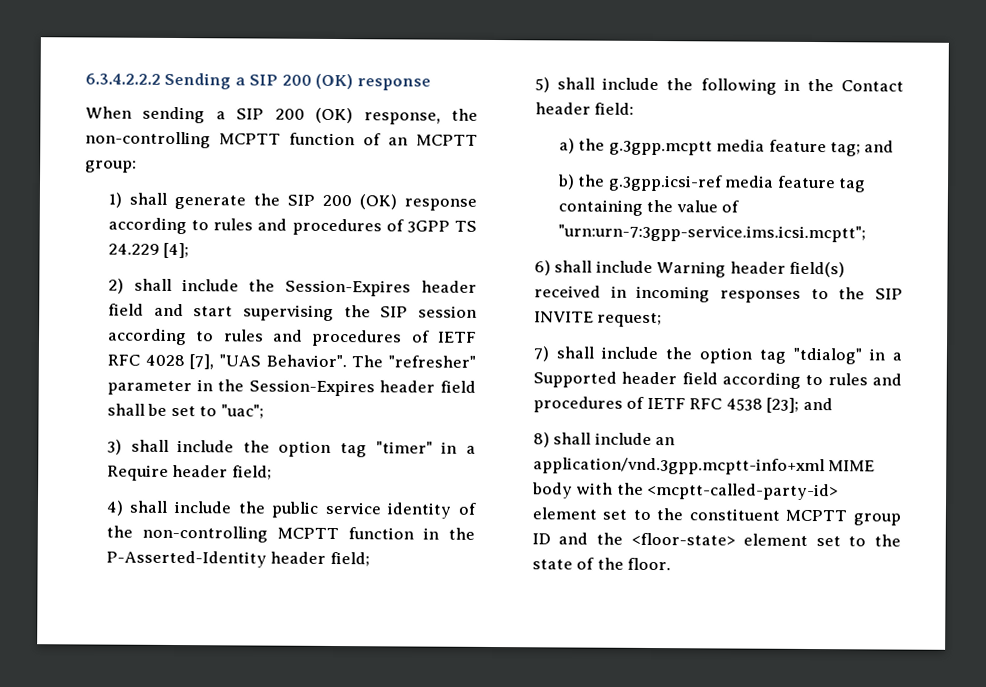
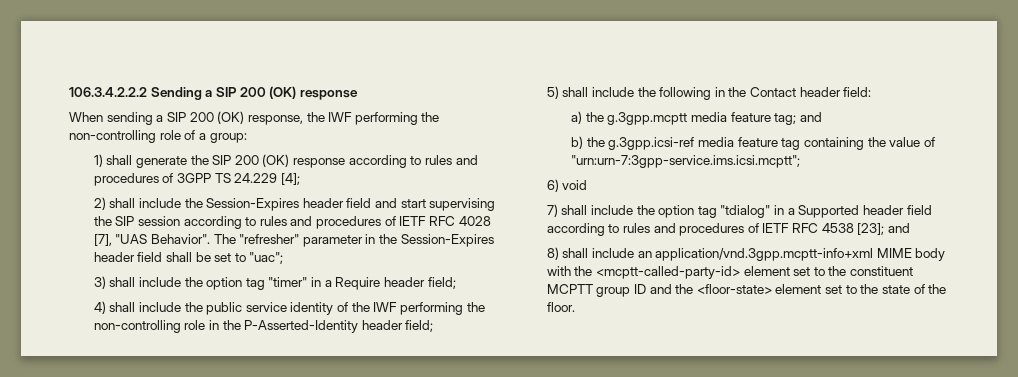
[85,73,161,85] 6.3.4.2.2.2 -> [69,87,147,97] 106.3.4.2.2.2
[85,131,478,149] non-controlling MCPTT function of an MCPTT -> [328,112,440,125] [69,130,206,143] IWF performing the non-controlling role of a
[141,525,414,543] non-controlling MCPTT function -> [373,302,485,315] [93,320,206,333] IWF performing the non-controlling role
[554,260,846,278] [533,285,903,303] [533,311,663,328] shall include Warning header field(s) received in incoming responses to the SIP INVITE request; -> [562,180,588,190] void

